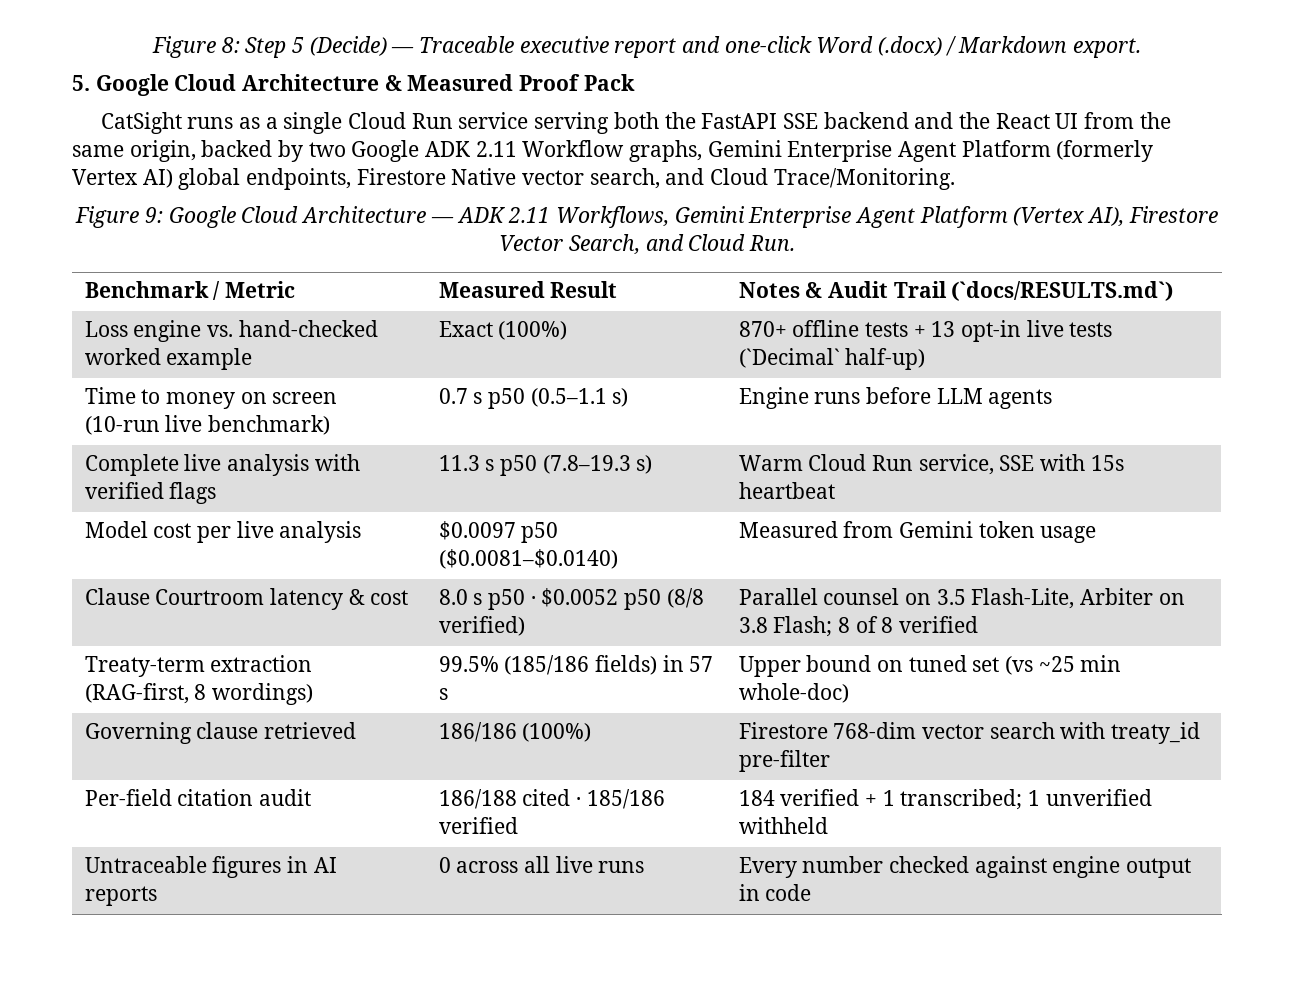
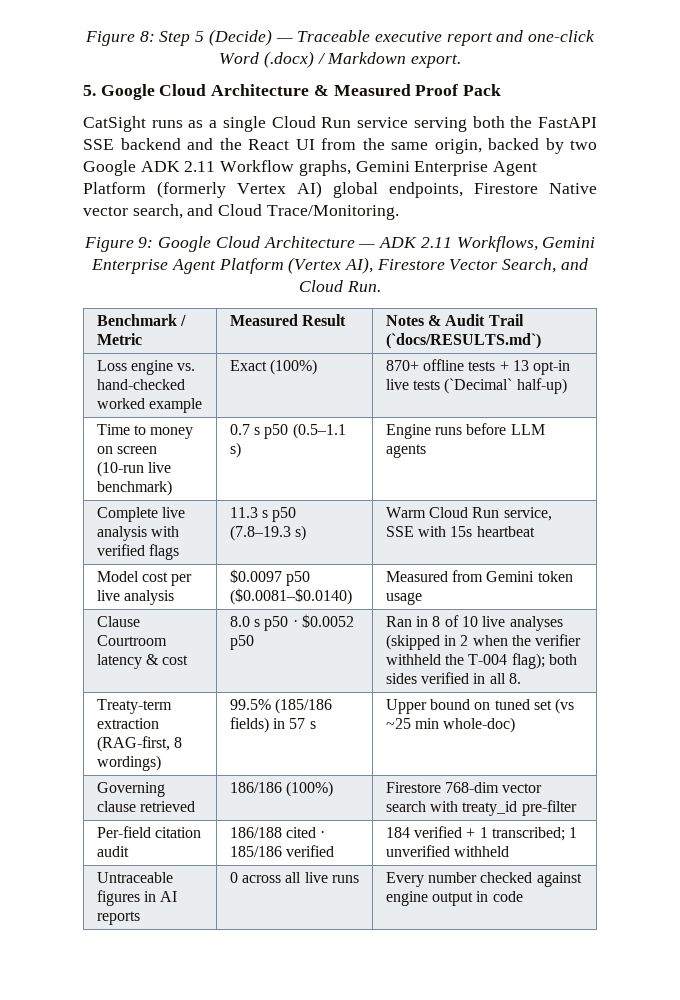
[666,588,704,608] [438,616,525,636] [738,588,1185,609] [738,616,979,637] (8/8 verified) | Parallel counsel on 3.5 Flash-Lite, Arbiter on 3.8 Flash; 8 of 8 verified -> [385,615,563,631] [385,634,582,650] [385,653,577,669] [385,672,521,684] | Ran in 8 of 10 live analyses (skipped in 2 when the verifier withheld the T-004 flag); both sides verified in all 8.

